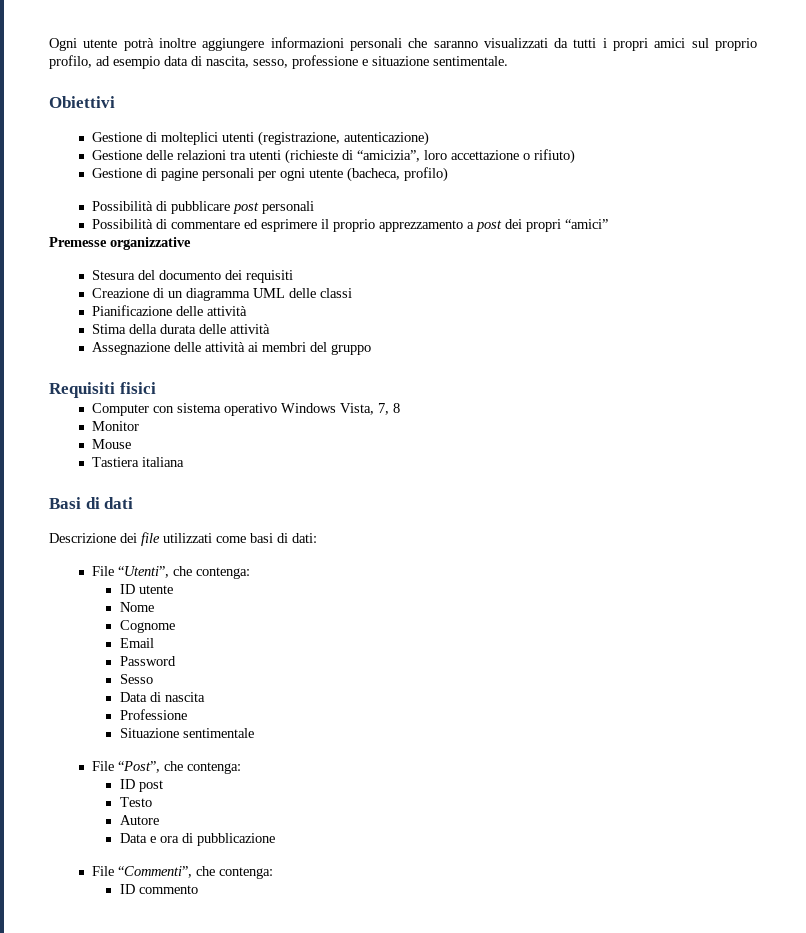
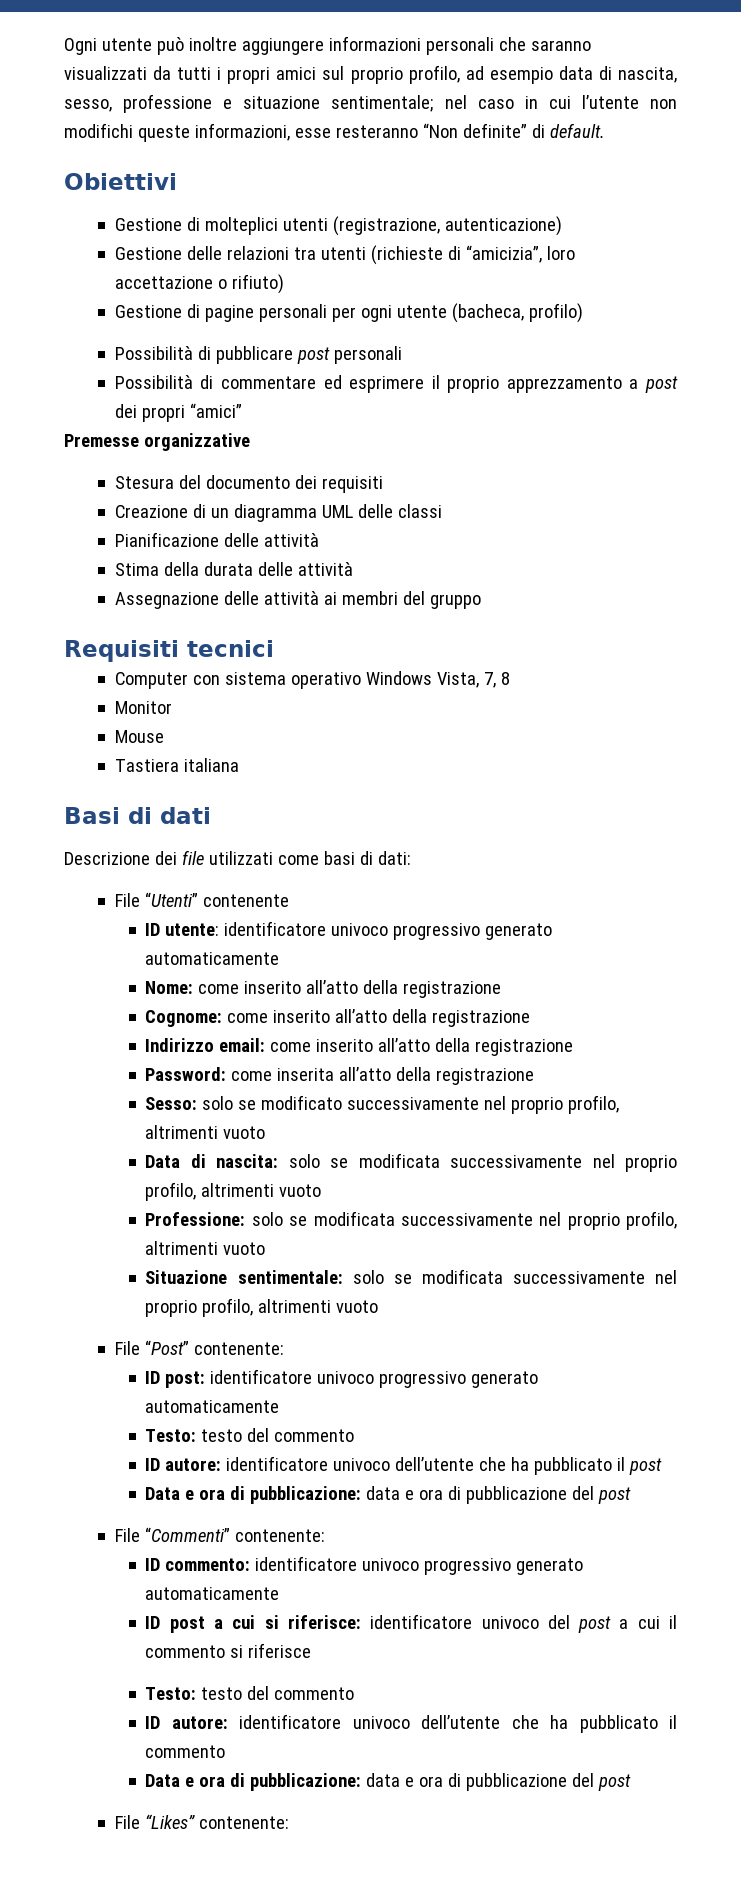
[123,38,154,51] potrà -> [156,37,184,55] può
[433,56,508,66] sentimentale. -> [331,95,678,112] [64,123,605,142] sentimentale; nel caso in cui l’utente non modifichi queste informazioni, esse resteranno “Non definite” di default.
[119,382,156,394] fisici -> [187,640,274,657] tecnici
[118,566,251,579] [119,584,173,594] [119,602,154,612] [119,620,175,633] [119,638,154,648] [119,656,176,666] [119,674,153,684] [119,692,205,702] [119,709,187,720] [119,728,254,738] [92,761,242,774] [119,779,163,792] [119,797,152,807] [119,815,159,825] [119,833,275,846] [92,866,274,879] [119,884,198,894] “Utenti”, che contenga: // ID utente // Nome // Cognome // Email // Password // Sesso // Data di nascita // Professione // Situazione sentimentale // File “Post”, che contenga: // ID post // Testo // Autore // Data e ora di pubblicazione // File “Commenti”, che contenga: // ID commento -> [144,892,289,907] [145,921,553,940] [145,952,280,965] [145,980,502,998] [145,1009,531,1027] [145,1038,574,1056] [145,1067,535,1085] [145,1095,620,1114] [145,1125,266,1139] [145,1153,677,1172] [145,1182,322,1201] [145,1211,677,1230] [145,1241,266,1255] [145,1269,677,1284] [145,1298,379,1317] [114,1340,284,1355] [145,1369,539,1388] [145,1400,280,1413] [145,1428,355,1442] [145,1456,663,1475] [145,1486,632,1504] [114,1527,325,1542] [145,1556,584,1575] [145,1587,280,1600] [145,1614,677,1633] [145,1643,312,1658] [145,1686,355,1700] [145,1714,677,1733] [145,1745,226,1758] [145,1773,632,1791] [114,1814,289,1829] “Utenti” contenente // ID utente: identificatore univoco progressivo generato automaticamente // Nome: come inserito all’atto della registrazione // Cognome: come inserito all’atto della registrazione // Indirizzo email: come inserito all’atto della registrazione // Password: come inserita all’atto della registrazione // Sesso: solo se modificato successivamente nel proprio profilo, altrimenti vuoto // Data di nascita: solo se modificata successivamente nel proprio profilo, altrimenti vuoto // Professione: solo se modificata successivamente nel proprio profilo, altrimenti vuoto // Situazione sentimentale: solo se modificata successivamente nel proprio profilo, altrimenti vuoto // File “Post” contenente: // ID post: identificatore univoco progressivo generato automaticamente // Testo: testo del commento // ID autore: identificatore univoco dell’utente che ha pubblicato il post // Data e ora di pubblicazione: data e ora di pubblicazione del post // File “Commenti” contenente: // ID commento: identificatore univoco progressivo generato automaticamente // ID post a cui si riferisce: identificatore univoco del post a cui il commento si riferisce // Testo: testo del commento // ID autore: identificatore univoco dell’utente che ha pubblicato il commento // Data e ora di pubblicazione: data e ora di pubblicazione del post // File “Likes” contenente:

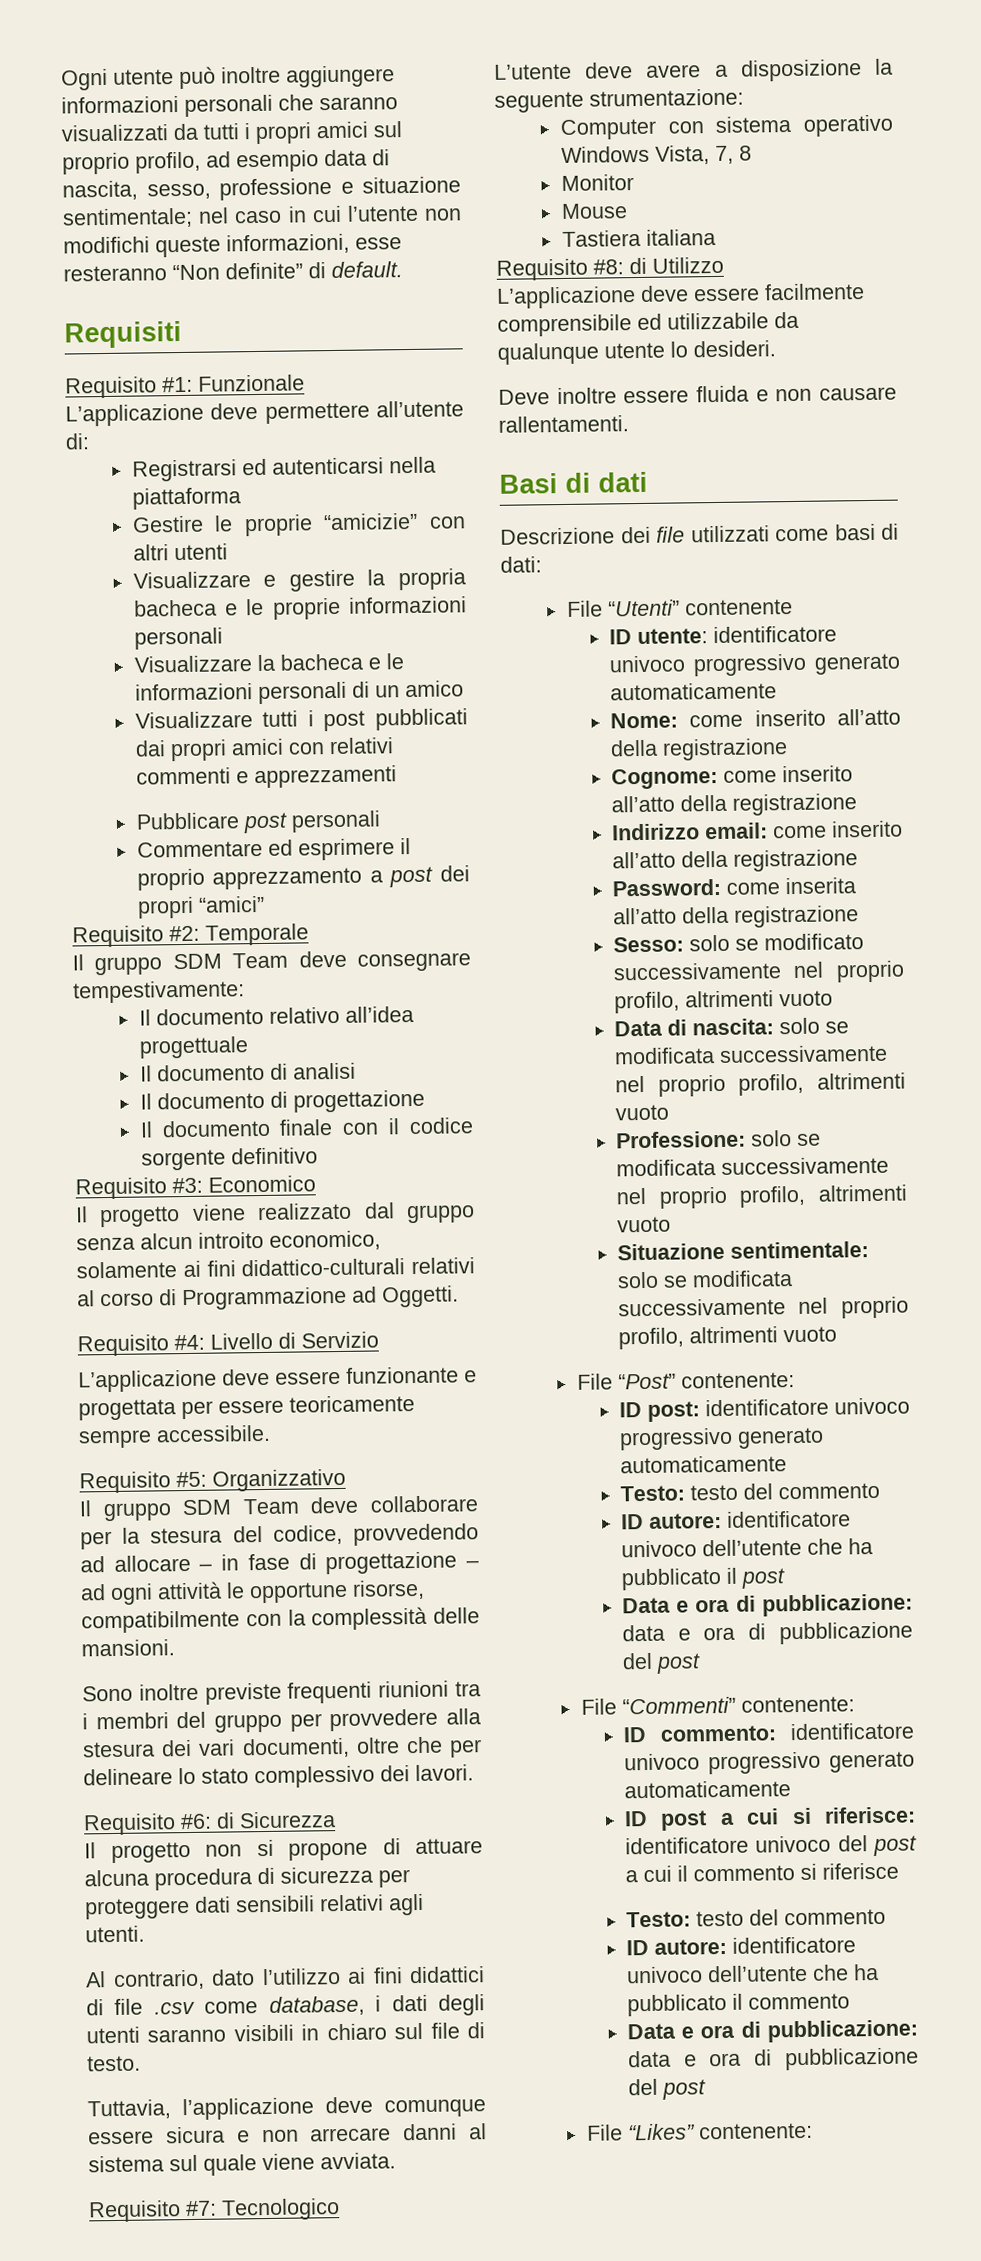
[64,173,177,190] [114,216,562,236] [114,245,575,265] [114,274,284,294] [114,303,583,323] [114,346,293,364] Obiettivi // Gestione di molteplici utenti (registrazione, autenticazione) // Gestione delle relazioni tra utenti (richieste di “amicizia”, loro accettazione o rifiuto) // Gestione di pagine personali per ogni utente (bacheca, profilo) // Possibilità di pubblicare -> [64,320,182,349] [65,374,305,399] [65,400,464,427] [65,433,90,450] [131,456,436,482] [131,487,241,510] [131,512,466,537] [132,543,228,561] [132,568,466,592] [133,596,467,620] [133,627,223,650] [133,653,404,673] [134,680,464,705] [134,708,468,732] [134,737,394,762] [135,765,397,789] [135,812,240,830] Requisiti // Requisito #1: Funzionale // L’applicazione deve permettere all’utente di: // Registrarsi ed autenticarsi nella piattaforma // Gestire le proprie “amicizie” con altri utenti // Visualizzare e gestire la propria bacheca e le proprie informazioni personali // Visualizzare la bacheca e le informazioni personali di un amico // Visualizzare tutti i post pubblicati dai propri amici con relativi commenti e apprezzamenti // Pubblicare
[114,375,317,389] Possibilità di commentare -> [136,840,263,858] Commentare
[64,433,250,451] [114,475,383,493] [114,504,442,522] [114,532,319,547] [114,562,353,576] [114,591,481,609] [64,640,274,662] Premesse organizzative // Stesura del documento dei requisiti // Creazione di un diagramma UML delle classi // Pianificazione delle attività // Stima della durata delle attività // Assegnazione delle attività ai membri del gruppo // Requisiti tecnici -> [72,923,309,948] [72,950,471,976] [73,980,245,1004] [138,1005,414,1026] [138,1036,249,1059] [139,1062,356,1082] [139,1089,425,1113] [139,1117,474,1138] [140,1147,318,1171] [75,1175,316,1200] [75,1202,475,1228] [76,1230,381,1251] [76,1257,475,1279] [77,1285,459,1311] [77,1331,379,1357] [78,1366,477,1393] [78,1395,415,1421] [78,1424,271,1449] [79,1468,346,1494] [79,1495,478,1522] [80,1523,479,1550] [80,1551,480,1575] [80,1579,425,1606] [81,1606,480,1634] [81,1639,175,1657] [82,1680,481,1705] [82,1708,481,1733] [82,1736,483,1759] [83,1764,474,1789] [83,1811,336,1836] [84,1838,483,1864] [84,1866,410,1891] [85,1893,424,1920] [85,1925,145,1943] [85,1966,485,1991] [86,1994,485,2016] [86,2022,485,2044] [87,2055,141,2072] [87,2096,486,2121] [88,2123,487,2145] [88,2152,396,2176] [88,2198,340,2223] [494,58,893,82] [494,88,744,113] Requisito #2: Temporale // Il gruppo SDM Team deve consegnare tempestivamente: // Il documento relativo all’idea progettuale // Il documento di analisi // Il documento di progettazione // Il documento finale con il codice sorgente definitivo // Requisito #3: Economico // Il progetto viene realizzato dal gruppo senza alcun introito economico, solamente ai fini didattico-culturali relativi al corso di Programmazione ad Oggetti. // Requisito #4: Livello di Servizio // L’applicazione deve essere funzionante e progettata per essere teoricamente sempre accessibile. // Requisito #5: Organizzativo // Il gruppo SDM Team deve collaborare per la stesura del codice, provvedendo ad allocare – in fase di progettazione – ad ogni attività le opportune risorse, compatibilmente con la complessità delle mansioni. // Sono inoltre previste frequenti riunioni tra i membri del gruppo per provvedere alla stesura dei vari documenti, oltre che per delineare lo stato complessivo dei lavori. // Requisito #6: di Sicurezza // Il progetto non si propone di attuare alcuna procedura di sicurezza per proteggere dati sensibili relativi agli utenti. // Al contrario, dato l’utilizzo ai fini didattici di file .csv come database, i dati degli utenti saranno visibili in chiaro sul file di testo. // Tuttavia, l’applicazione deve comunque essere sicura e non arrecare danni al sistema sul quale viene avviata. // Requisito #7: Tecnologico // L’utente deve avere a disposizione la seguente strumentazione:
(239, 765) none -> [496,256,724,281] [496,283,865,309] [497,311,799,337] [497,340,776,365] [498,385,897,405] [498,415,629,433] // Requisito #8: di Utilizzo // L’applicazione deve essere facilmente comprensibile ed utilizzabile da qualunque utente lo desideri. // Deve inoltre essere fluida e non causare rallentamenti.

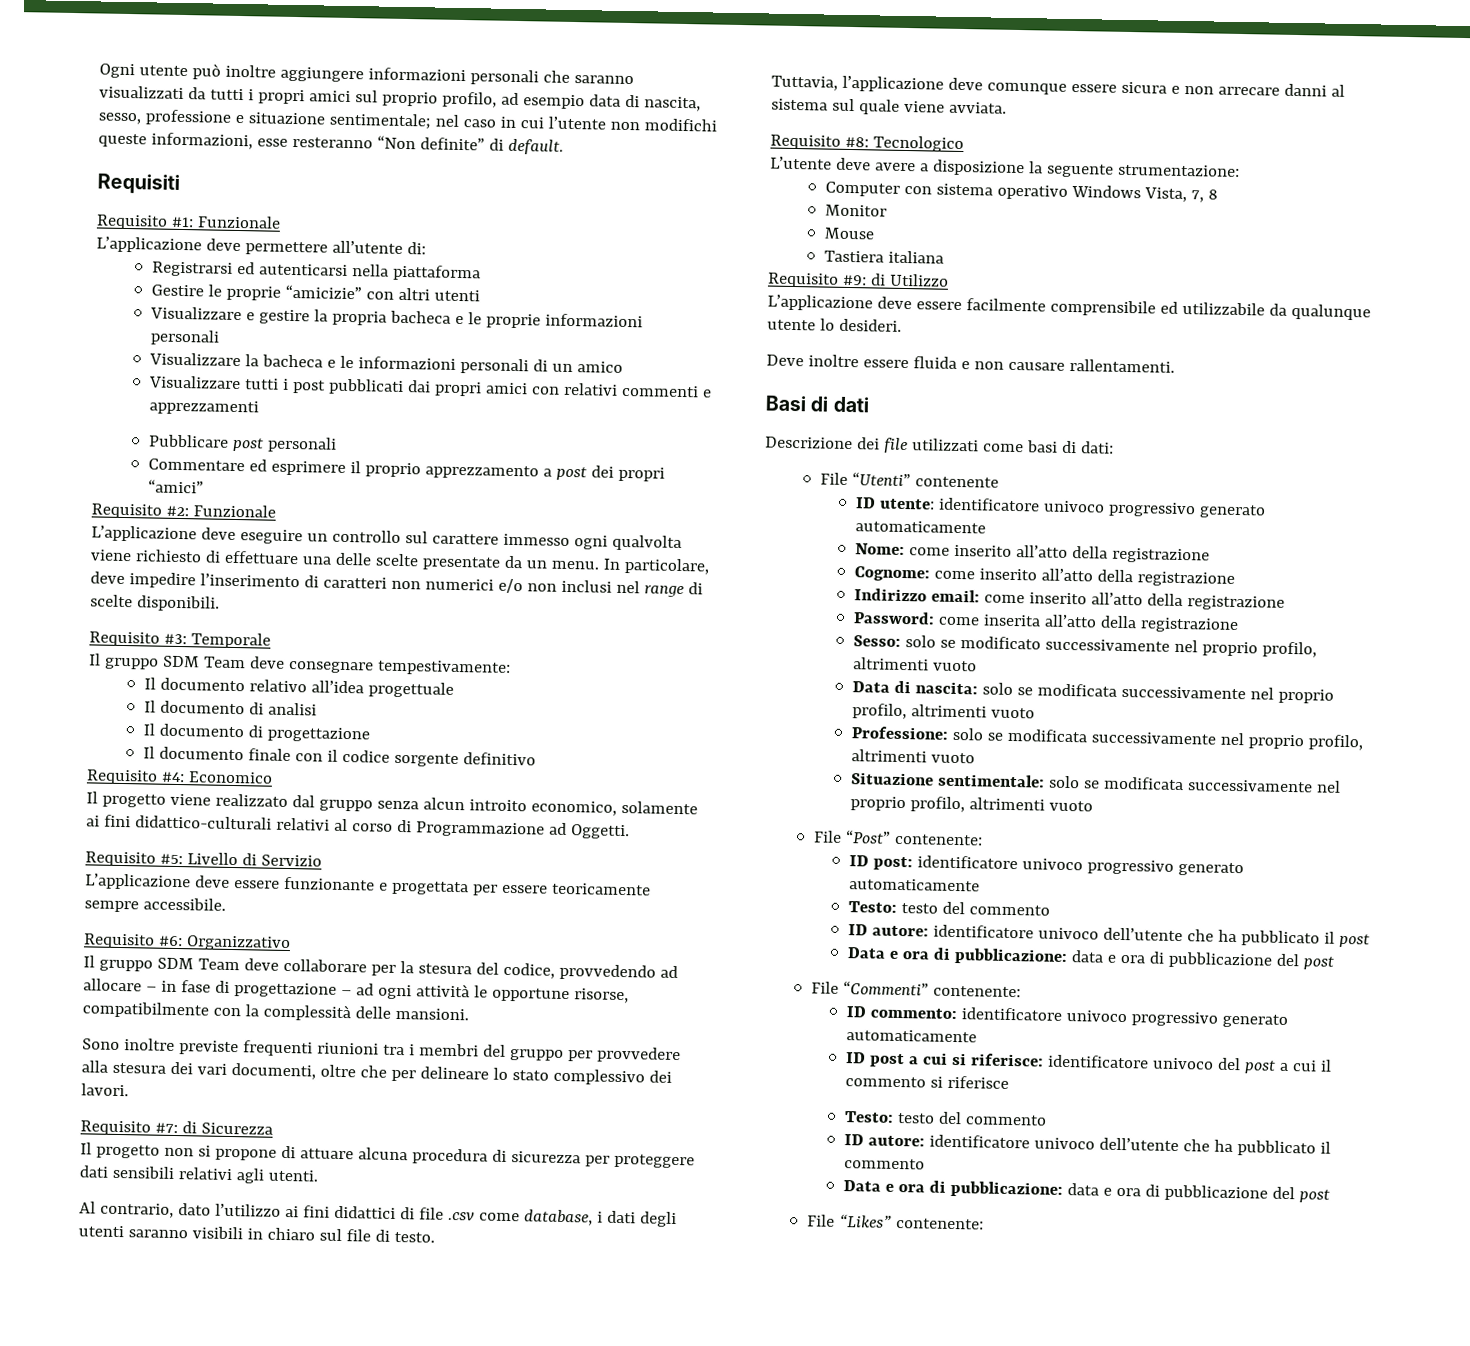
(200, 933) none -> [192,504,276,518] [91,525,682,552] [90,549,710,575] [90,571,703,598] [90,594,220,612] [89,631,187,647] Funzionale // L’applicazione deve eseguire un controllo sul carattere immesso ogni qualvolta viene richiesto di effettuare una delle scelte presentate da un menu. In particolare, deve impedire l’inserimento di caratteri non numerici e/o non inclusi nel range di scelte disponibili. // Requisito #3:
[172,1177,203,1194] #3: -> [160,771,185,783] #4:
[174,1334,205,1351] #4: -> [159,853,183,865] #5:
[176,1471,207,1488] #5: -> [158,935,183,947] #6:
[180,1813,212,1830] #6: -> [154,1122,178,1134] #7:
[185,2200,217,2217] #7: -> [844,136,869,148] #8:
[593,259,624,275] #8: -> [841,274,867,286] #9:

